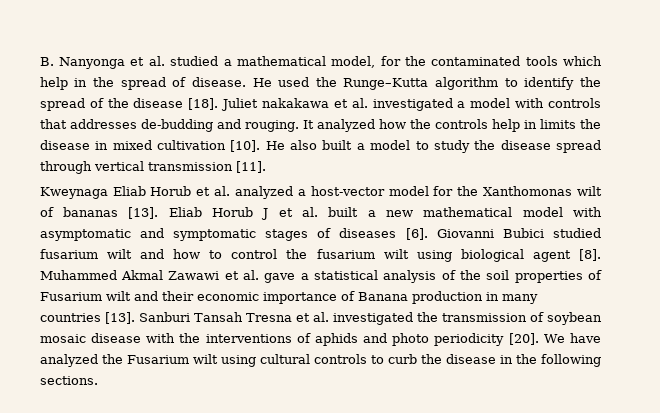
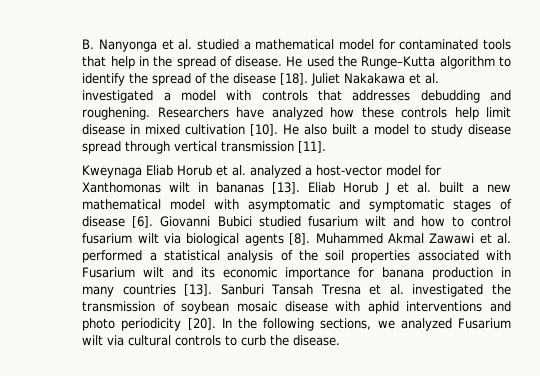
[331,56,426,68] model, for the -> [338,39,395,50] model for
[563,56,602,66] which -> [82,56,107,67] that
[261,98,329,108] nakakawa -> [344,73,406,84] Nakakawa
[140,119,314,132] de-budding and rouging. It -> [420,90,511,103] [82,107,265,120] debudding and roughening. Researchers have
[409,119,431,129] the -> [361,107,394,118] these
[523,119,601,129] in limits the -> [485,107,511,117] limit
[474,140,496,150] the -> (464, 130) none
[457,186,479,196] the -> (442, 170) none
[39,207,54,217] of -> [198,182,209,192] in
[339,228,397,238] diseases -> [82,216,126,227] disease
[286,249,571,262] the fusarium wilt using biological agent -> [82,233,284,246] fusarium wilt via biological agents
[264,273,296,283] gave -> [82,250,143,263] performed
[588,270,602,280] of -> [417,250,512,261] associated with
[161,291,194,301] their -> [201,267,216,278] its
[340,291,408,301] of Banana -> [358,267,425,278] for banana
[179,333,602,346] [39,354,256,367] the interventions of aphids and photo periodicity [20]. We have analyzed the Fusarium wilt using -> [367,301,511,314] [82,318,511,331] [82,335,125,346] aphid interventions and photo periodicity [20]. In the following sections, we analyzed Fusarium wilt via
[445,354,601,367] [39,376,98,385] disease in the following sections. -> [293,335,341,346] disease.

